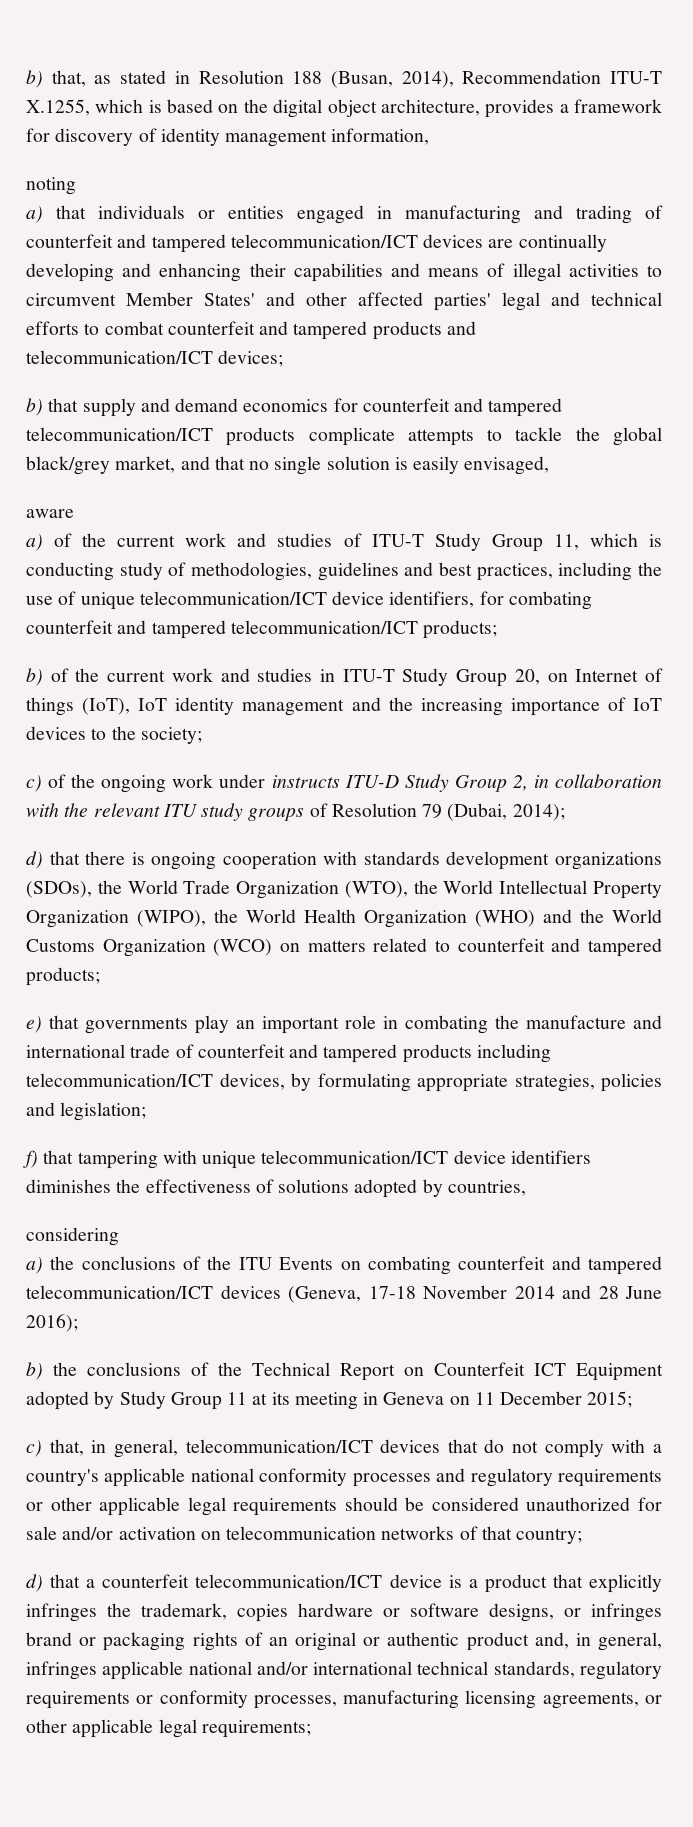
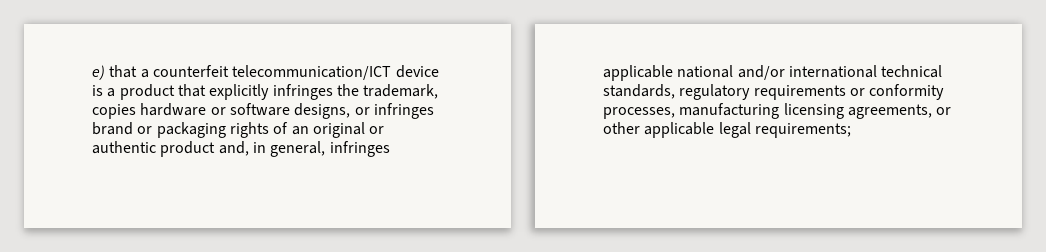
[26,70,662,88] [26,99,663,118] [26,128,430,147] [26,177,76,195] [26,205,663,224] [26,234,607,253] [26,263,662,282] [26,292,662,311] [26,321,476,340] [26,350,284,367] [26,398,563,417] [26,427,662,446] [26,456,550,475] [26,509,74,518] [26,533,663,552] [26,562,662,581] [26,591,592,610] [26,620,498,639] [26,668,663,687] [26,697,663,716] [26,726,202,744] [26,774,662,793] [26,803,565,821] [26,851,662,870] [26,880,662,899] [26,909,662,928] [26,938,662,957] [26,967,100,986] [26,1015,662,1034] [26,1044,551,1063] [26,1073,662,1092] [26,1102,147,1121] [23,1150,591,1169] [26,1179,526,1198] [26,1227,119,1246] [26,1256,663,1275] [26,1285,662,1303] [26,1314,78,1332] [26,1362,663,1381] [26,1391,633,1410] [26,1439,662,1458] [26,1468,663,1487] [26,1497,662,1516] [26,1526,583,1544] [26,1574,43,1592] b) that, as stated in Resolution 188 (Busan, 2014), Recommendation ITU-T X.1255, which is based on the digital object architecture, provides a framework for discovery of identity management information, // noting // a) that individuals or entities engaged in manufacturing and trading of counterfeit and tampered telecommunication/ICT devices are continually developing and enhancing their capabilities and means of illegal activities to circumvent Member States' and other affected parties' legal and technical efforts to combat counterfeit and tampered products and telecommunication/ICT devices; // b) that supply and demand economics for counterfeit and tampered telecommunication/ICT products complicate attempts to tackle the global black/grey market, and that no single solution is easily envisaged, // aware // a) of the current work and studies of ITU-T Study Group 11, which is conducting study of methodologies, guidelines and best practices, including the use of unique telecommunication/ICT device identifiers, for combating counterfeit and tampered telecommunication/ICT products; // b) of the current work and studies in ITU-T Study Group 20, on Internet of things (IoT), IoT identity management and the increasing importance of IoT devices to the society; // c) of the ongoing work under instructs ITU-D Study Group 2, in collaboration with the relevant ITU study groups of Resolution 79 (Dubai, 2014); // d) that there is ongoing cooperation with standards development organizations (SDOs), the World Trade Organization (WTO), the World Intellectual Property Organization (WIPO), the World Health Organization (WHO) and the World Customs Organization (WCO) on matters related to counterfeit and tampered products; // e) that governments play an important role in combating the manufacture and international trade of counterfeit and tampered products including telecommunication/ICT devices, by formulating appropriate strategies, policies and legislation; // f) that tampering with unique telecommunication/ICT device identifiers diminishes the effectiveness of solutions adopted by countries, // considering // a) the conclusions of the ITU Events on combating counterfeit and tampered telecommunication/ICT devices (Geneva, 17-18 November 2014 and 28 June 2016); // b) the conclusions of the Technical Report on Counterfeit ICT Equipment adopted by Study Group 11 at its meeting in Geneva on 11 December 2015; // c) that, in general, telecommunication/ICT devices that do not comply with a country's applicable national conformity processes and regulatory requirements or other applicable legal requirements should be considered unauthorized for sale and/or activation on telecommunication networks of that country; // d) -> [92,65,105,80] e)

